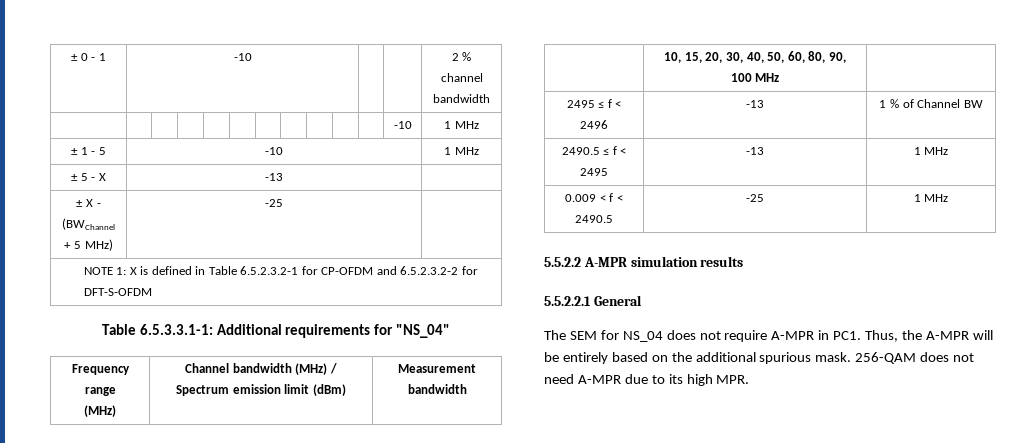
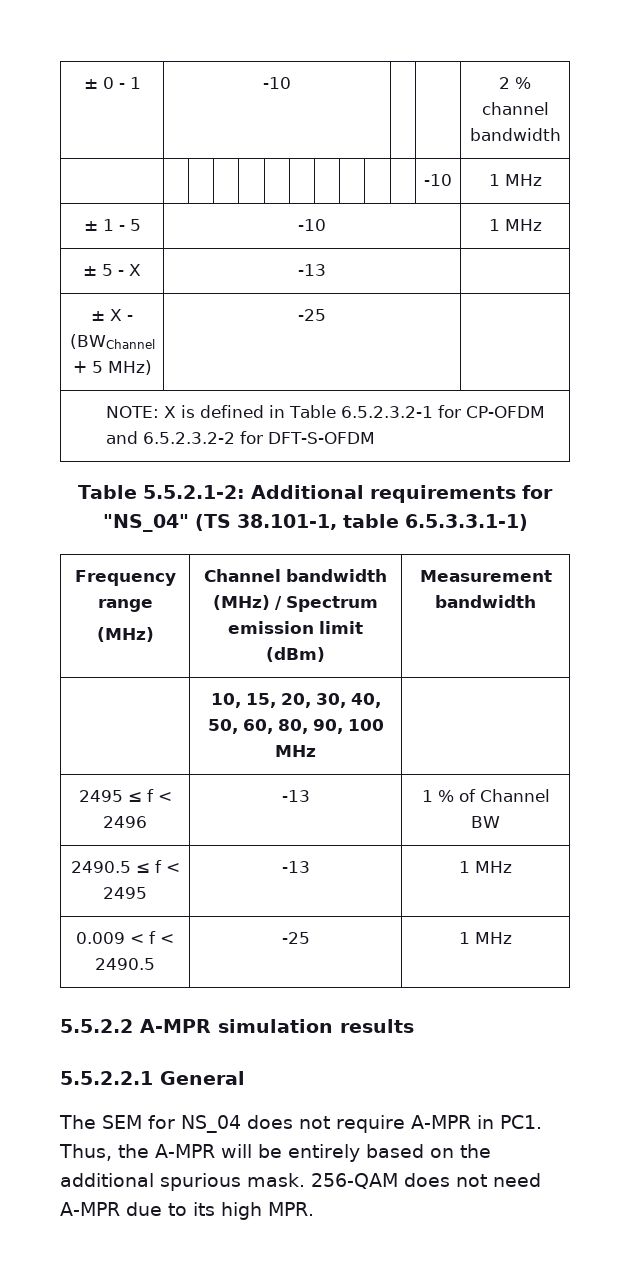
[83,267,127,275] NOTE 1: -> [106,406,160,418] NOTE:
[139,324,213,335] 6.5.3.3.1-1: -> [143,485,246,499] 5.5.2.1-2:
(451, 331) none -> [194,514,528,531] (TS 38.101-1, table 6.5.3.3.1-1)

